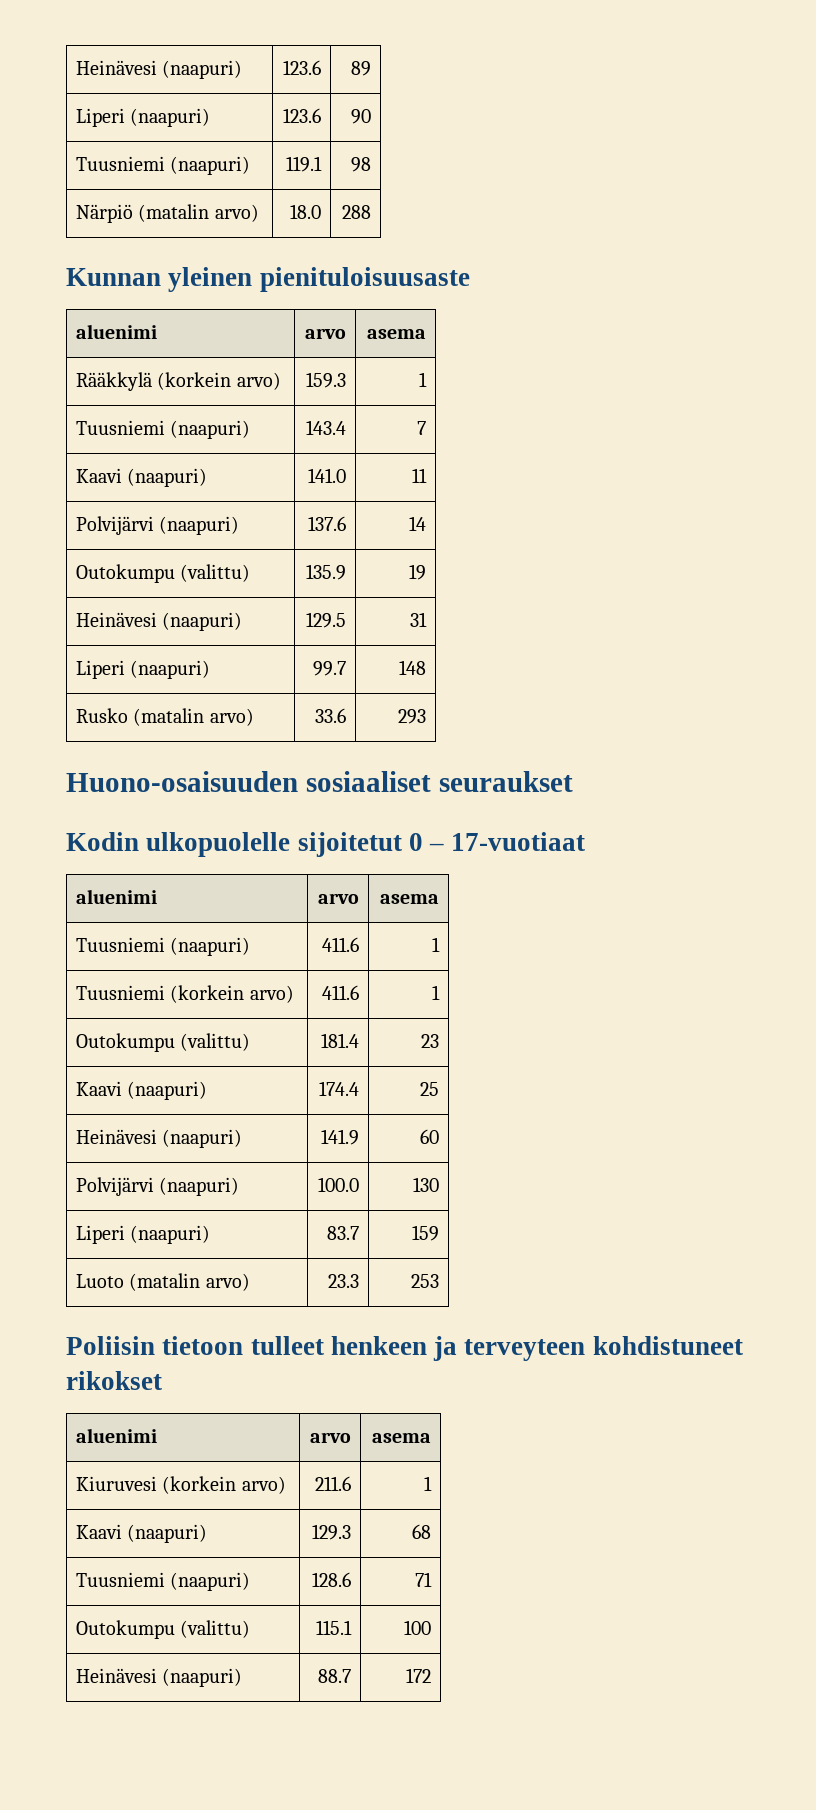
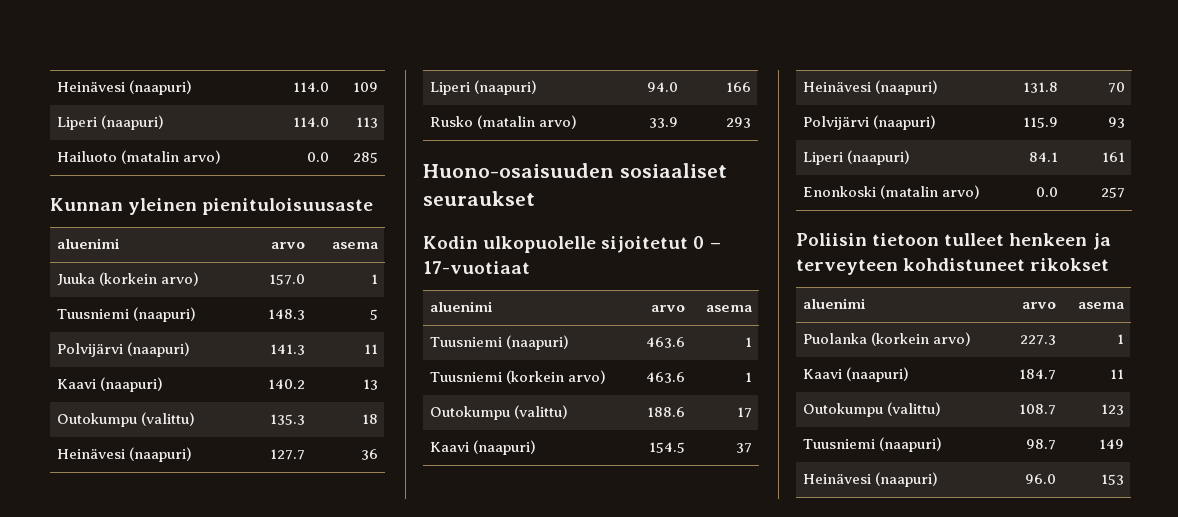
[75,60,243,79] [283,60,322,75] [351,61,372,76] [75,108,211,127] [283,108,322,123] [351,109,372,124] [75,156,251,175] [286,156,323,172] [351,157,372,172] [75,204,259,223] [290,204,322,219] [342,205,372,219] Heinävesi (naapuri) | 123.6 | 89 // Liperi (naapuri) | 123.6 | 90 // Tuusniemi (naapuri) | 119.1 | 98 // Närpiö (matalin arvo) | 18.0 | 288 -> [57,80,193,95] [292,82,329,92] [352,82,378,92] [57,115,165,130] [292,117,329,127] [355,117,378,128] [57,150,222,164] [306,152,329,162] [352,152,378,163] Heinävesi (naapuri) | 114.0 | 109 // Liperi (naapuri) | 114.0 | 113 // Hailuoto (matalin arvo) | 0.0 | 285
[75,372,281,391] [306,372,347,388] Rääkkylä (korkein arvo) | 159.3 -> [57,272,200,286] [268,274,305,285] Juuka (korkein arvo) | 157.0
[306,420,347,435] [417,421,427,435] [75,468,208,487] [308,468,347,483] [412,468,428,483] [75,516,240,535] [308,516,347,531] [409,516,427,531] [75,564,251,583] [306,564,347,580] [409,564,427,580] [75,612,243,631] [306,612,347,628] [410,612,428,627] [75,660,211,679] [313,661,347,676] [399,660,427,675] 143.4 | 7 // Kaavi (naapuri) | 141.0 | 11 // Polvijärvi (naapuri) | 137.6 | 14 // Outokumpu (valittu) | 135.9 | 19 // Heinävesi (naapuri) | 129.5 | 31 // Liperi (naapuri) | 99.7 | 148 -> [267,309,305,320] [369,309,378,320] [57,342,191,357] [269,344,305,355] [363,344,378,354] [57,377,164,392] [267,379,305,389] [362,379,378,390] [57,412,196,427] [269,414,305,425] [361,414,378,424] [57,447,193,462] [269,449,305,460] [360,449,378,460] [430,80,538,95] [646,82,678,92] [725,82,751,92] 148.3 | 5 // Polvijärvi (naapuri) | 141.3 | 11 // Kaavi (naapuri) | 140.2 | 13 // Outokumpu (valittu) | 135.3 | 18 // Heinävesi (naapuri) | 127.7 | 36 // Liperi (naapuri) | 94.0 | 166
[315,708,347,723] 33.6 -> [648,117,678,128] 33.9
[322,937,360,952] 411.6 -> [645,337,685,348] 463.6
[322,985,360,1000] 411.6 -> [645,372,685,383] 463.6
[321,1033,360,1048] [421,1034,440,1048] [75,1081,208,1100] [319,1081,360,1096] [420,1082,440,1096] [75,1129,243,1148] [321,1129,360,1145] [420,1129,440,1144] [75,1177,240,1196] [318,1177,360,1192] [413,1177,440,1192] [75,1225,211,1244] [327,1226,360,1240] [412,1225,440,1241] [75,1273,250,1291] [328,1274,360,1288] [411,1274,440,1288] 181.4 | 23 // Kaavi (naapuri) | 174.4 | 25 // Heinävesi (naapuri) | 141.9 | 60 // Polvijärvi (naapuri) | 100.0 | 130 // Liperi (naapuri) | 83.7 | 159 // Luoto (matalin arvo) | 23.3 | 253 -> [646,407,685,417] [736,407,752,418] [430,440,537,455] [648,442,685,453] [735,443,752,453] [803,80,939,95] [1022,82,1058,93] [1107,82,1125,93] [803,115,937,130] [1022,117,1058,128] [1107,117,1125,128] [803,150,911,165] [1028,152,1058,162] [1101,152,1125,162] [803,185,981,199] [1035,187,1058,197] [1100,187,1125,198] 188.6 | 17 // Kaavi (naapuri) | 154.5 | 37 // Heinävesi (naapuri) | 131.8 | 70 // Polvijärvi (naapuri) | 115.9 | 93 // Liperi (naapuri) | 84.1 | 161 // Enonkoski (matalin arvo) | 0.0 | 257
[75,1476,286,1494] [315,1476,352,1491] Kiuruvesi (korkein arvo) | 211.6 -> [803,332,972,346] [1019,335,1056,345] Puolanka (korkein arvo) | 227.3
[312,1524,352,1540] [412,1524,432,1539] [75,1572,251,1591] [312,1572,352,1587] [415,1572,433,1587] [75,1620,251,1639] [316,1620,353,1635] [404,1620,432,1635] [75,1668,243,1687] [318,1669,352,1683] [406,1668,432,1683] 129.3 | 68 // Tuusniemi (naapuri) | 128.6 | 71 // Outokumpu (valittu) | 115.1 | 100 // Heinävesi (naapuri) | 88.7 | 172 -> [1018,369,1056,380] [1109,369,1124,379] [803,402,942,417] [1018,404,1056,415] [1100,404,1124,415] [803,437,943,452] [1025,439,1056,450] [1098,439,1124,449] [803,472,939,487] [1024,474,1056,484] [1100,474,1124,485] 184.7 | 11 // Outokumpu (valittu) | 108.7 | 123 // Tuusniemi (naapuri) | 98.7 | 149 // Heinävesi (naapuri) | 96.0 | 153

